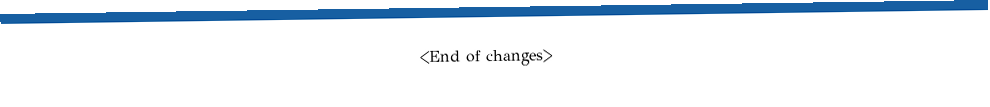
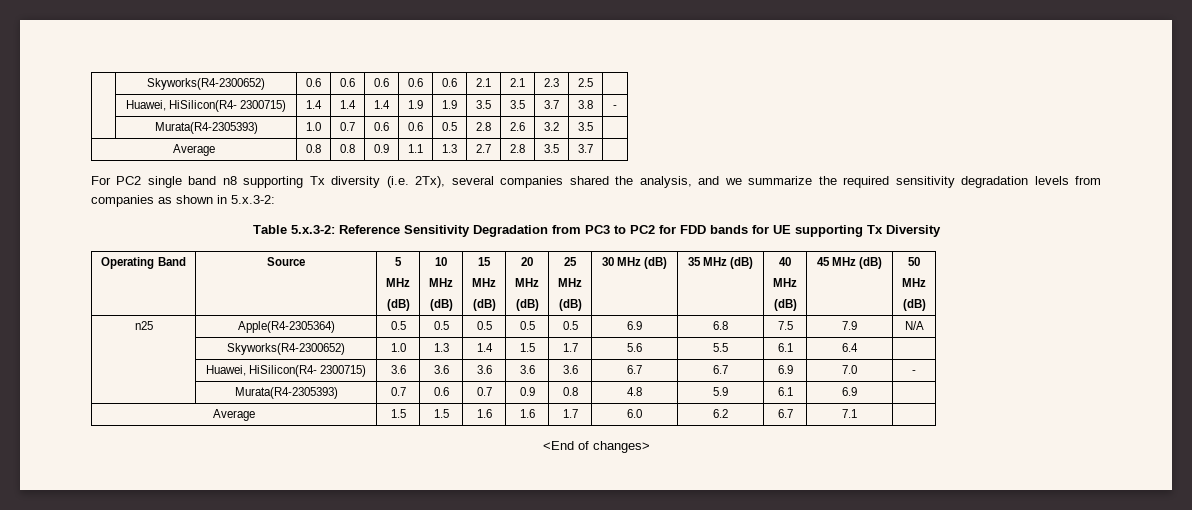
(418, 57) none -> [147,78,265,90] [306,78,321,87] [340,78,355,87] [374,78,389,87] [408,78,423,87] [442,78,457,87] [476,78,491,87] [510,78,525,87] [544,78,559,87] [578,78,593,87] [125,100,287,112] [306,100,322,109] [340,100,356,109] [374,100,390,109] [408,100,423,109] [442,100,457,109] [476,100,491,109] [510,100,525,109] [544,100,559,109] [578,100,593,109] [613,105,617,109] [154,122,258,134] [306,122,321,131] [340,122,355,131] [374,122,389,131] [408,122,423,131] [442,122,457,131] [476,122,491,131] [510,122,525,131] [544,122,559,131] [578,122,593,131] [173,144,215,156] [306,144,321,153] [340,144,355,153] [374,144,389,153] [408,144,423,153] [442,144,457,153] [476,144,491,153] [510,144,525,153] [544,144,559,153] [578,144,593,153] [91,176,1102,188] [91,195,275,207] [252,225,941,237] [101,257,186,269] [267,257,305,266] [395,257,402,266] [386,278,410,287] [386,299,410,311] [435,257,447,266] [429,278,453,287] [429,299,453,311] [478,257,491,266] [472,278,496,287] [472,299,496,311] [521,257,533,266] [515,278,539,287] [515,299,539,311] [564,257,577,266] [558,278,582,287] [558,299,582,311] [601,257,668,269] [687,257,754,269] [779,257,791,266] [773,278,797,287] [773,299,797,311] [816,257,883,269] [908,257,920,266] [902,278,926,287] [902,299,926,311] [134,321,153,330] [237,321,335,333] [390,321,406,330] [433,321,449,330] [476,321,492,330] [519,321,535,330] [562,321,578,330] [627,321,642,330] [713,321,728,330] [777,321,793,330] [842,321,857,330] [904,321,924,330] [227,343,345,355] [390,343,406,352] [433,343,449,352] [476,343,493,352] [519,343,535,352] [562,343,578,352] [627,343,642,352] [713,343,728,352] [777,343,793,352] [842,343,858,352] [205,365,367,377] [390,365,406,374] [433,365,449,374] [476,365,492,374] [519,365,535,374] [562,365,578,374] [627,365,642,374] [713,365,728,374] [777,365,793,374] [842,365,857,374] [912,370,916,374] [234,387,338,399] [390,387,406,396] [433,387,449,396] [476,387,492,396] [519,387,535,396] [562,387,578,396] [627,387,642,396] [713,387,728,396] [777,387,793,396] [842,387,857,396] [213,409,255,421] [390,409,406,418] [433,409,449,418] [476,409,492,418] [519,409,535,418] [562,409,578,418] [627,409,642,418] [713,409,728,418] [777,409,793,418] [842,409,857,418] | Skyworks(R4-2300652) | 0.6 | 0.6 | 0.6 | 0.6 | 0.6 | 2.1 | 2.1 | 2.3 | 2.5 | // | Huawei, HiSilicon(R4- 2300715) | 1.4 | 1.4 | 1.4 | 1.9 | 1.9 | 3.5 | 3.5 | 3.7 | 3.8 | - // | Murata(R4-2305393) | 1.0 | 0.7 | 0.6 | 0.6 | 0.5 | 2.8 | 2.6 | 3.2 | 3.5 | // Average | 0.8 | 0.8 | 0.9 | 1.1 | 1.3 | 2.7 | 2.8 | 3.5 | 3.7 | // For PC2 single band n8 supporting Tx diversity (i.e. 2Tx), several companies shared the analysis, and we summarize the required sensitivity degradation levels from companies as shown in 5.x.3-2: // Table 5.x.3-2: Reference Sensitivity Degradation from PC3 to PC2 for FDD bands for UE supporting Tx Diversity // Operating Band | Source | 5 // MHz // (dB) | 10 // MHz // (dB) | 15 // MHz // (dB) | 20 // MHz // (dB) | 25 // MHz // (dB) | 30 MHz (dB) | 35 MHz (dB) | 40 // MHz // (dB) | 45 MHz (dB) | 50 // MHz // (dB) // n25 | Apple(R4-2305364) | 0.5 | 0.5 | 0.5 | 0.5 | 0.5 | 6.9 | 6.8 | 7.5 | 7.9 | N/A // | Skyworks(R4-2300652) | 1.0 | 1.3 | 1.4 | 1.5 | 1.7 | 5.6 | 5.5 | 6.1 | 6.4 | // | Huawei, HiSilicon(R4- 2300715) | 3.6 | 3.6 | 3.6 | 3.6 | 3.6 | 6.7 | 6.7 | 6.9 | 7.0 | - // | Murata(R4-2305393) | 0.7 | 0.6 | 0.7 | 0.9 | 0.8 | 4.8 | 5.9 | 6.1 | 6.9 | // Average | 1.5 | 1.5 | 1.6 | 1.6 | 1.7 | 6.0 | 6.2 | 6.7 | 7.1 | //

